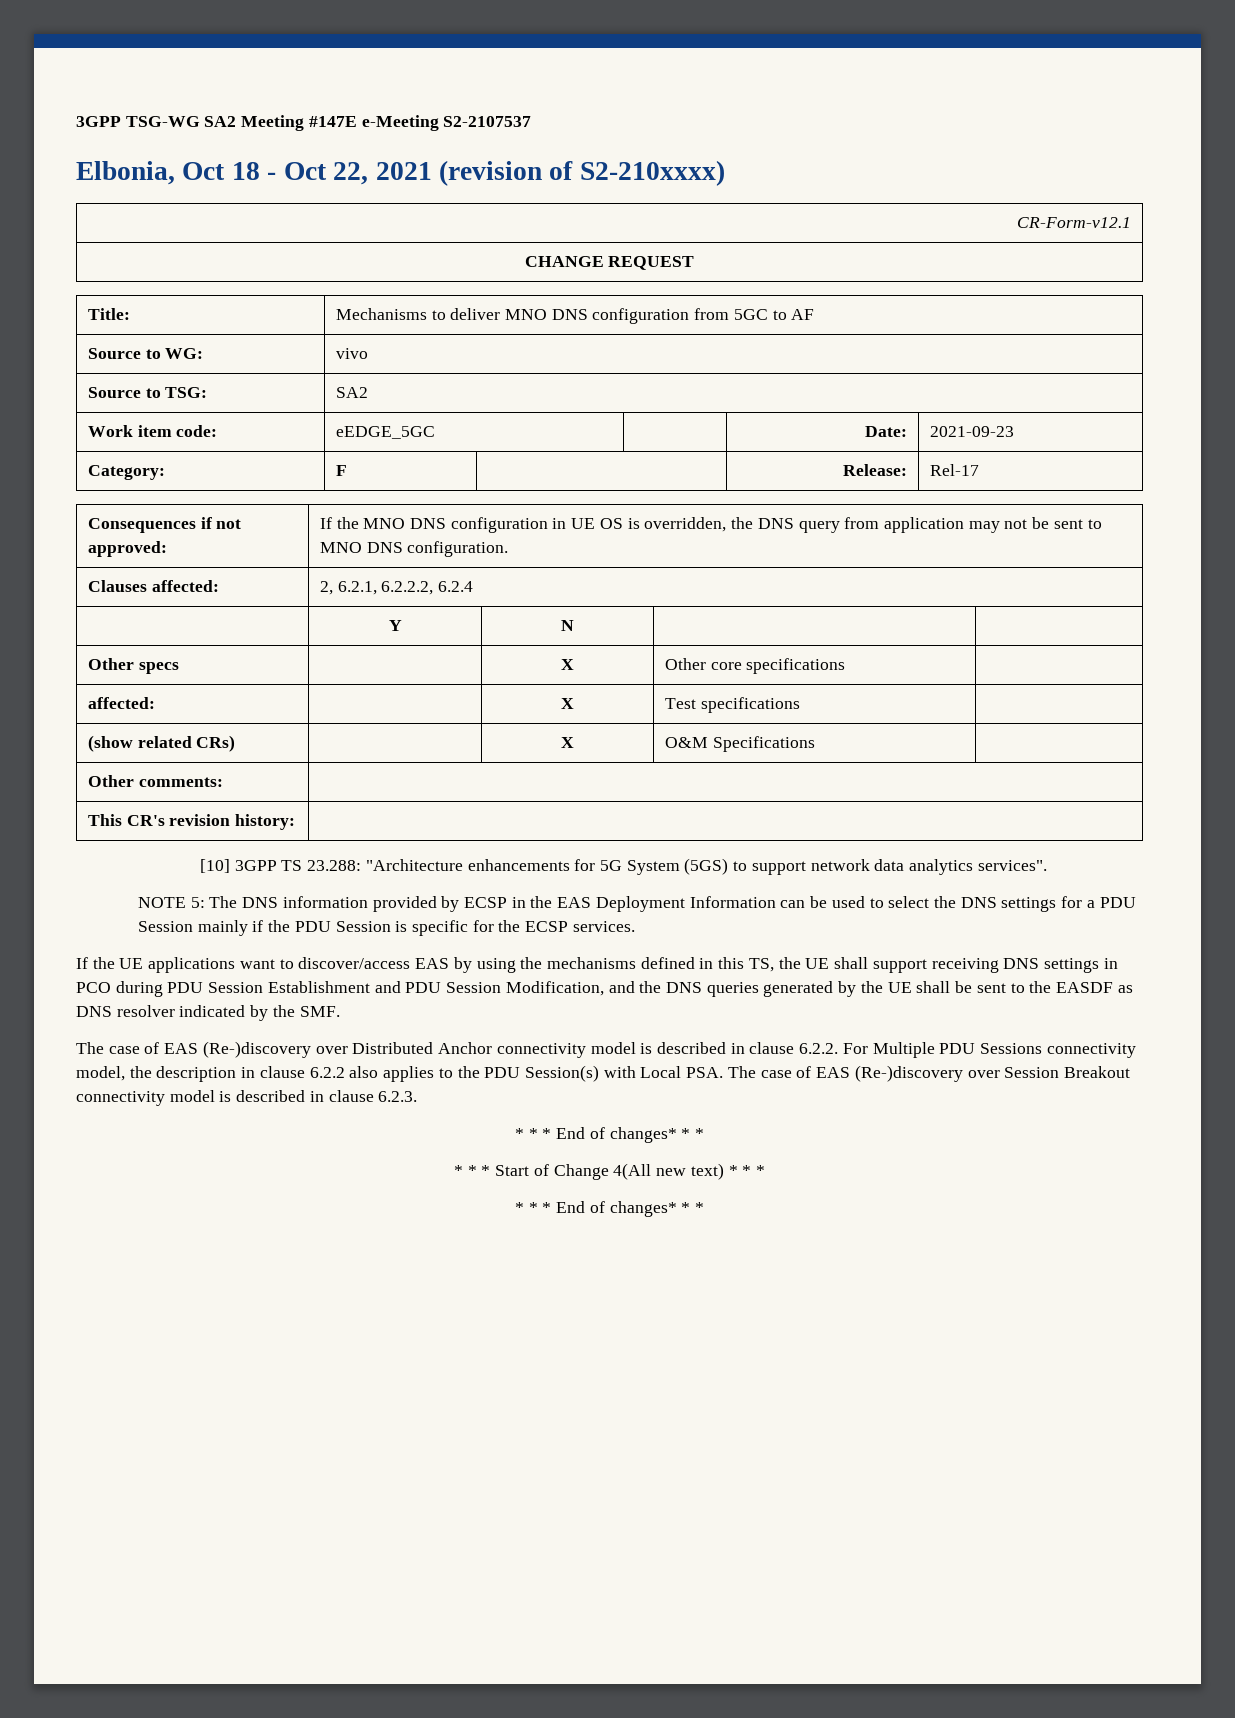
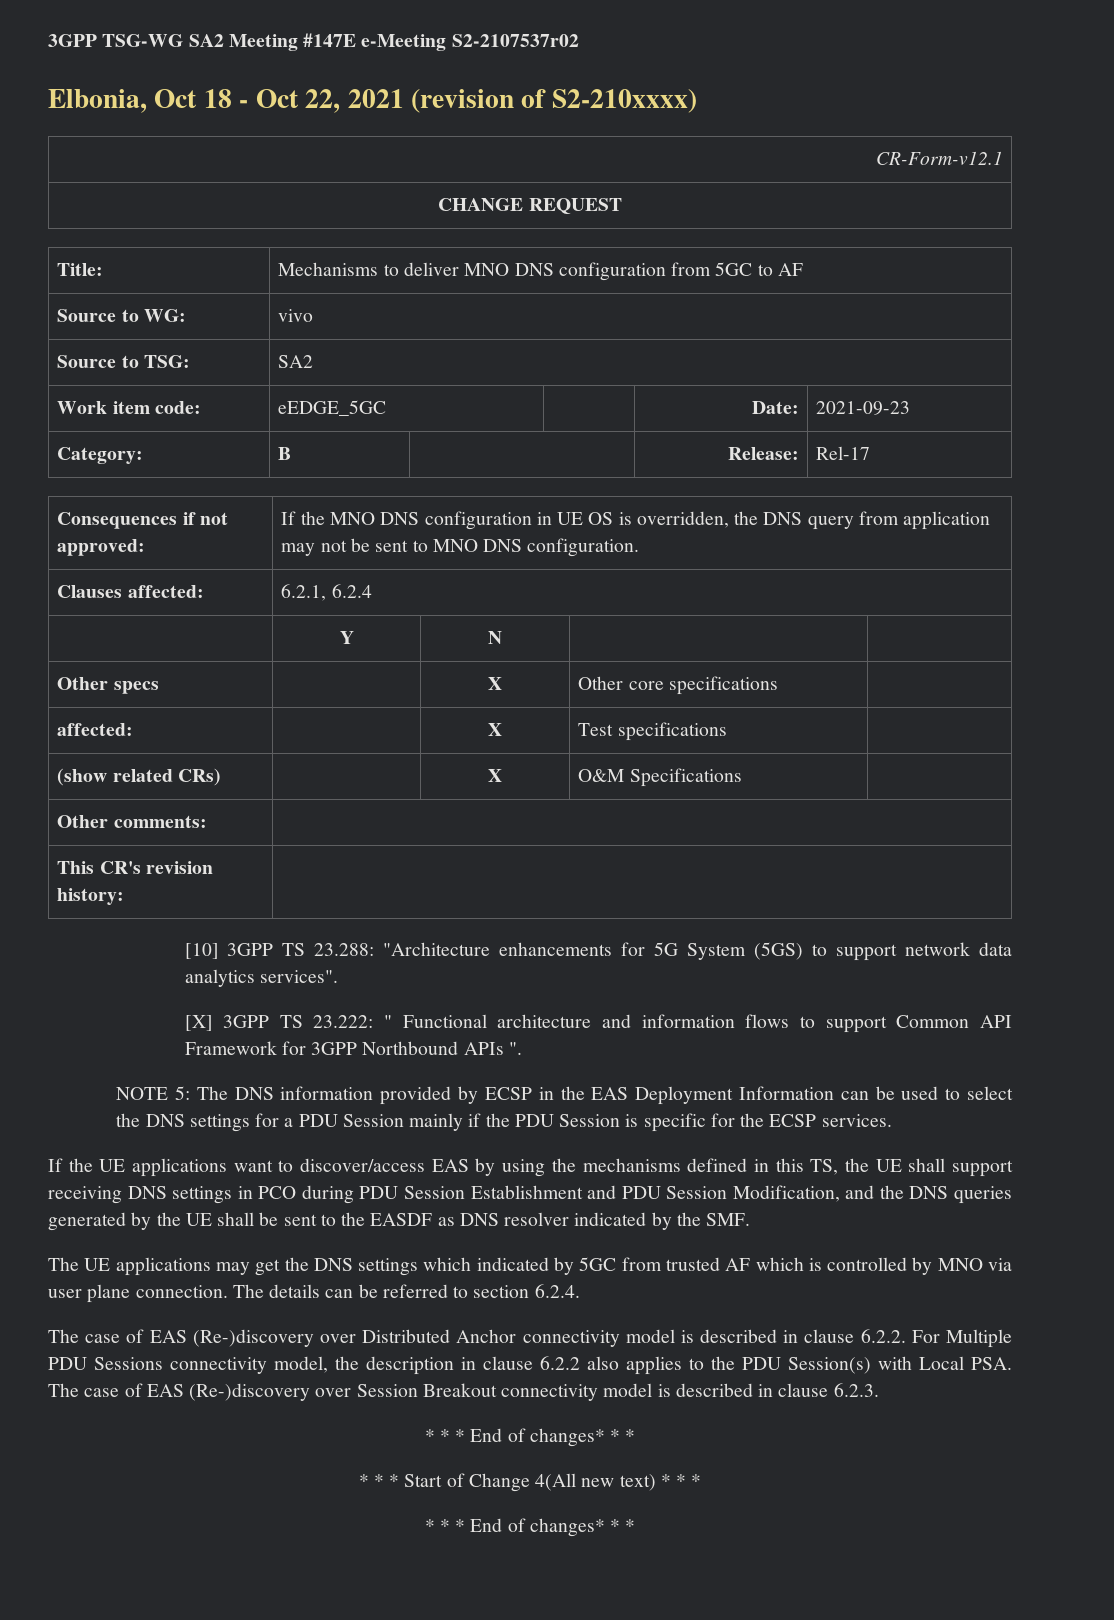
[443,116,532,127] S2-2107537 -> [451,34,579,47] S2-2107537r02
[335,465,347,476] F -> [278,447,292,460] B
[319,581,434,595] 2, 6.2.1, 6.2.2.2, -> [281,584,327,601] 6.2.1,
(1047, 865) none -> [184,1014,1012,1033] [184,1041,522,1055] // [X] 3GPP TS 23.222: " Functional architecture and information flows to support Common API Framework for 3GPP Northbound APIs ".
(340, 1011) none -> [48,1257,1012,1276] [48,1284,580,1303] // The UE applications may get the DNS settings which indicated by 5GC from trusted AF which is controlled by MNO via user plane connection. The details can be referred to section 6.2.4.

